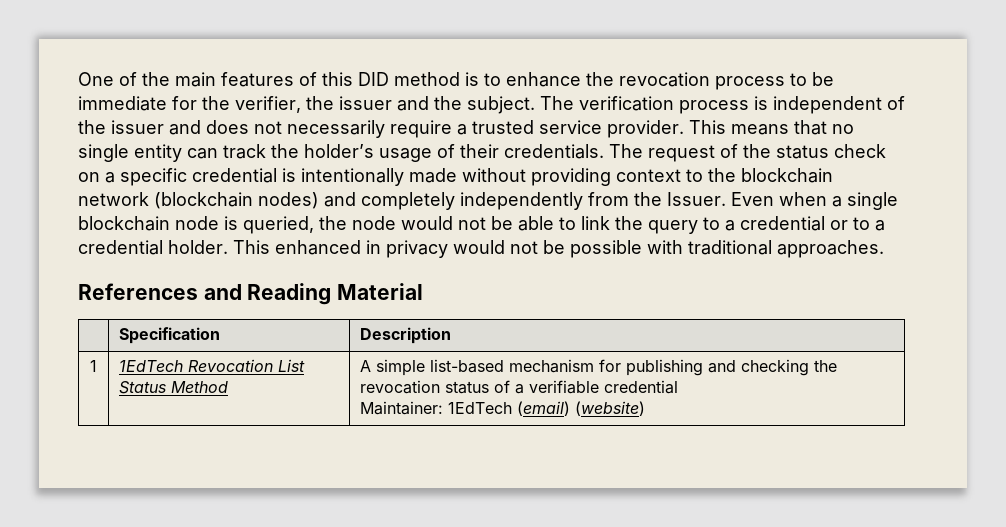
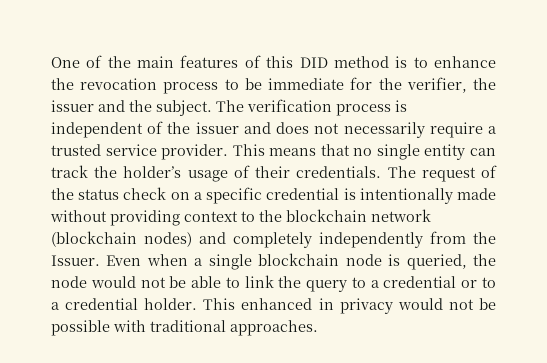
[78,283,424,305] [118,327,220,344] [359,327,451,344] [90,360,97,372] [118,359,305,372] [118,381,228,394] [359,359,837,376] [359,380,678,394] [359,401,645,416] // References and Reading Material // | Specification | Description // 1 | 1EdTech Revocation List Status Method | A simple list-based mechanism for publishing and checking the revocation status of a verifiable credential // Maintainer: 1EdTech (email) (website) -> (318, 328) none

